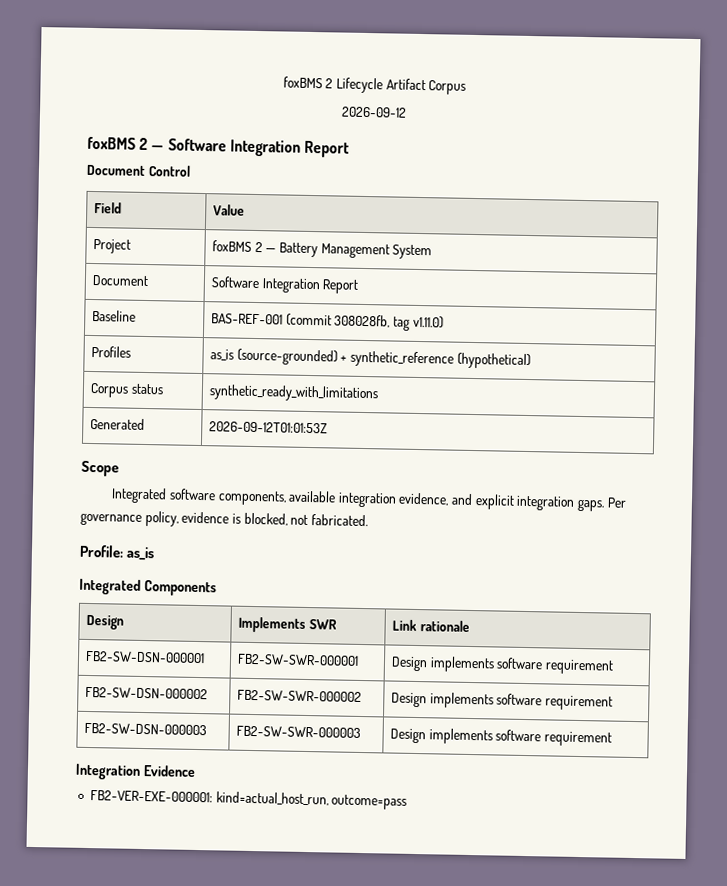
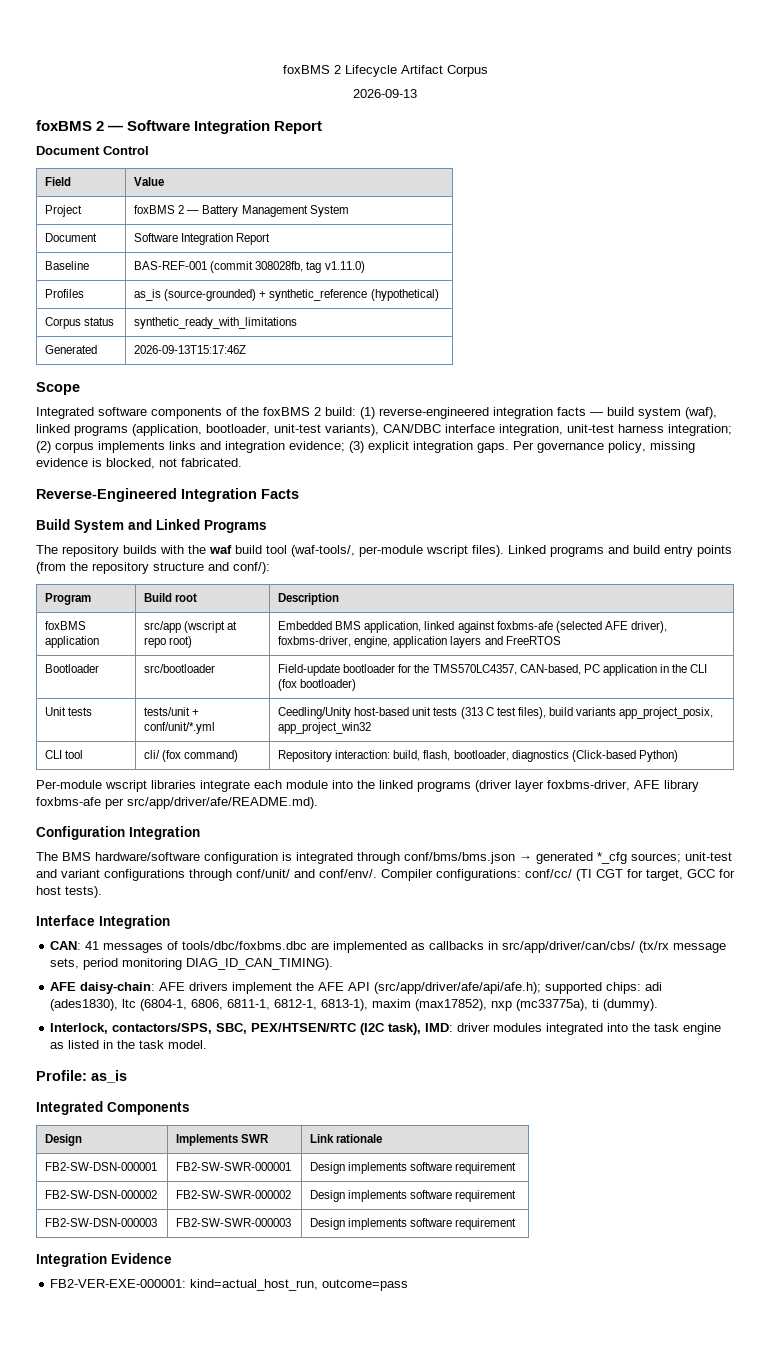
[341,106,407,118] 2026-09-12 -> [353,89,417,98] 2026-09-13
[209,421,329,434] 2026-09-12T01:01:53Z -> [134,345,247,354] 2026-09-13T15:17:46Z
[217,490,474,508] components, available integration evidence, and -> [151,407,717,419] [36,424,732,436] [36,441,364,453] components of the foxBMS 2 build: (1) reverse-engineered integration facts — build system (waf), linked programs (application, bootloader, unit-test variants), CAN/DBC interface integration, unit-test harness integration; (2) corpus implements links and integration evidence; (3)
(179, 519) none -> [650,441,695,453] missing
(368, 520) none -> [36,488,299,502] [36,519,267,533] [36,545,732,557] [36,562,270,574] [45,593,92,605] [144,593,198,602] [278,593,340,605] [45,621,87,630] [45,636,100,648] [144,621,238,633] [144,636,193,648] [278,621,667,633] [278,636,561,648] [45,664,100,673] [144,664,216,673] [278,664,708,676] [278,679,357,691] [45,707,93,716] [144,707,200,716] [144,722,216,734] [278,707,714,719] [278,722,372,734] [45,750,84,759] [144,750,239,762] [278,750,678,762] [36,780,699,792] [36,797,318,809] [36,826,200,840] [36,852,732,864] [36,869,735,881] [36,886,102,898] [36,915,170,929] [50,941,727,953] [50,958,334,970] [50,982,663,994] [50,999,659,1011] [50,1023,722,1035] [50,1040,208,1049] // Reverse-Engineered Integration Facts // Build System and Linked Programs // The repository builds with the waf build tool (waf-tools/, per-module wscript files). Linked programs and build entry points (from the repository structure and conf/): // Program | Build root | Description // foxBMS application | src/app (wscript at repo root) | Embedded BMS application, linked against foxbms-afe (selected AFE driver), foxbms-driver, engine, application layers and FreeRTOS // Bootloader | src/bootloader | Field-update bootloader for the TMS570LC4357, CAN-based, PC application in the CLI (fox bootloader) // Unit tests | tests/unit + conf/unit/*.yml | Ceedling/Unity host-based unit tests (313 C test files), build variants app_project_posix, app_project_win32 // CLI tool | cli/ (fox command) | Repository interaction: build, flash, bootloader, diagnostics (Click-based Python) // Per-module wscript libraries integrate each module into the linked programs (driver layer foxbms-driver, AFE library foxbms-afe per src/app/driver/afe/README.md). // Configuration Integration // The BMS hardware/software configuration is integrated through conf/bms/bms.json → generated *_cfg sources; unit-test and variant configurations through conf/unit/ and conf/env/. Compiler configurations: conf/cc/ (TI CGT for target, GCC for host tests). // Interface Integration // CAN: 41 messages of tools/dbc/foxbms.dbc are implemented as callbacks in src/app/driver/can/cbs/ (tx/rx message sets, period monitoring DIAG_ID_CAN_TIMING). // AFE daisy-chain: AFE drivers implement the AFE API (src/app/driver/afe/api/afe.h); supported chips: adi (ades1830), ltc (6804-1, 6806, 6811-1, 6812-1, 6813-1), maxim (max17852), nxp (mc33775a), ti (dummy). // Interlock, contactors/SPS, SBC, PEX/HTSEN/RTC (I2C task), IMD: driver modules integrated into the task engine as listed in the task model.

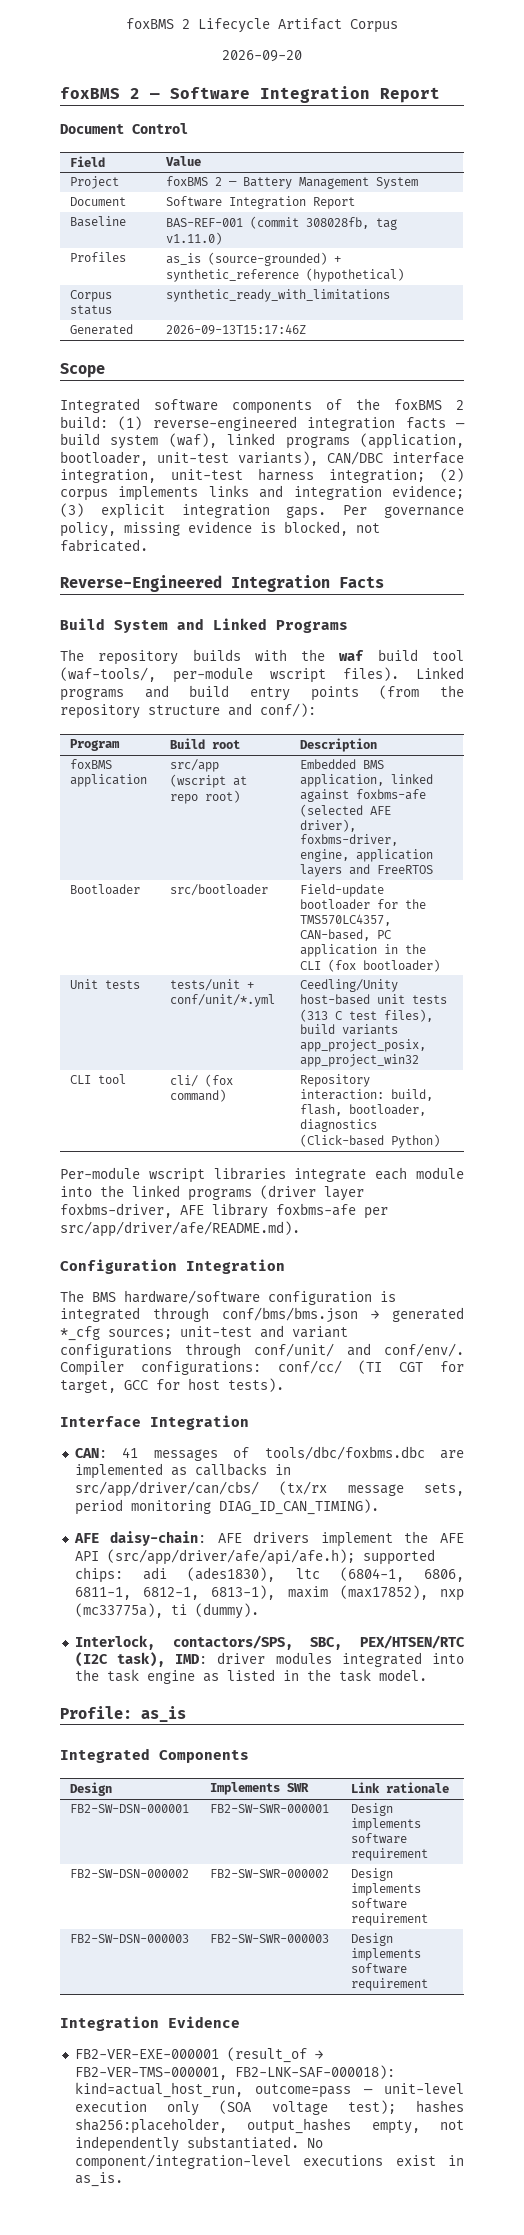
[353,89,417,98] 2026-09-13 -> [222,50,302,62] 2026-09-20
[50,1279,409,1291] FB2-VER-EXE-000001: kind=actual_host_run, outcome=pass -> [74,2047,323,2063] [74,2065,395,2080] [74,2082,464,2098] [74,2100,464,2116] [74,2118,464,2134] [74,2136,323,2152] [74,2154,464,2170] [74,2172,123,2187] FB2-VER-EXE-000001 (result_of → FB2-VER-TMS-000001, FB2-LNK-SAF-000018): kind=actual_host_run, outcome=pass — unit-level execution only (SOA voltage test); hashes sha256:placeholder, output_hashes empty, not independently substantiated. No component/integration-level executions exist in as_is.

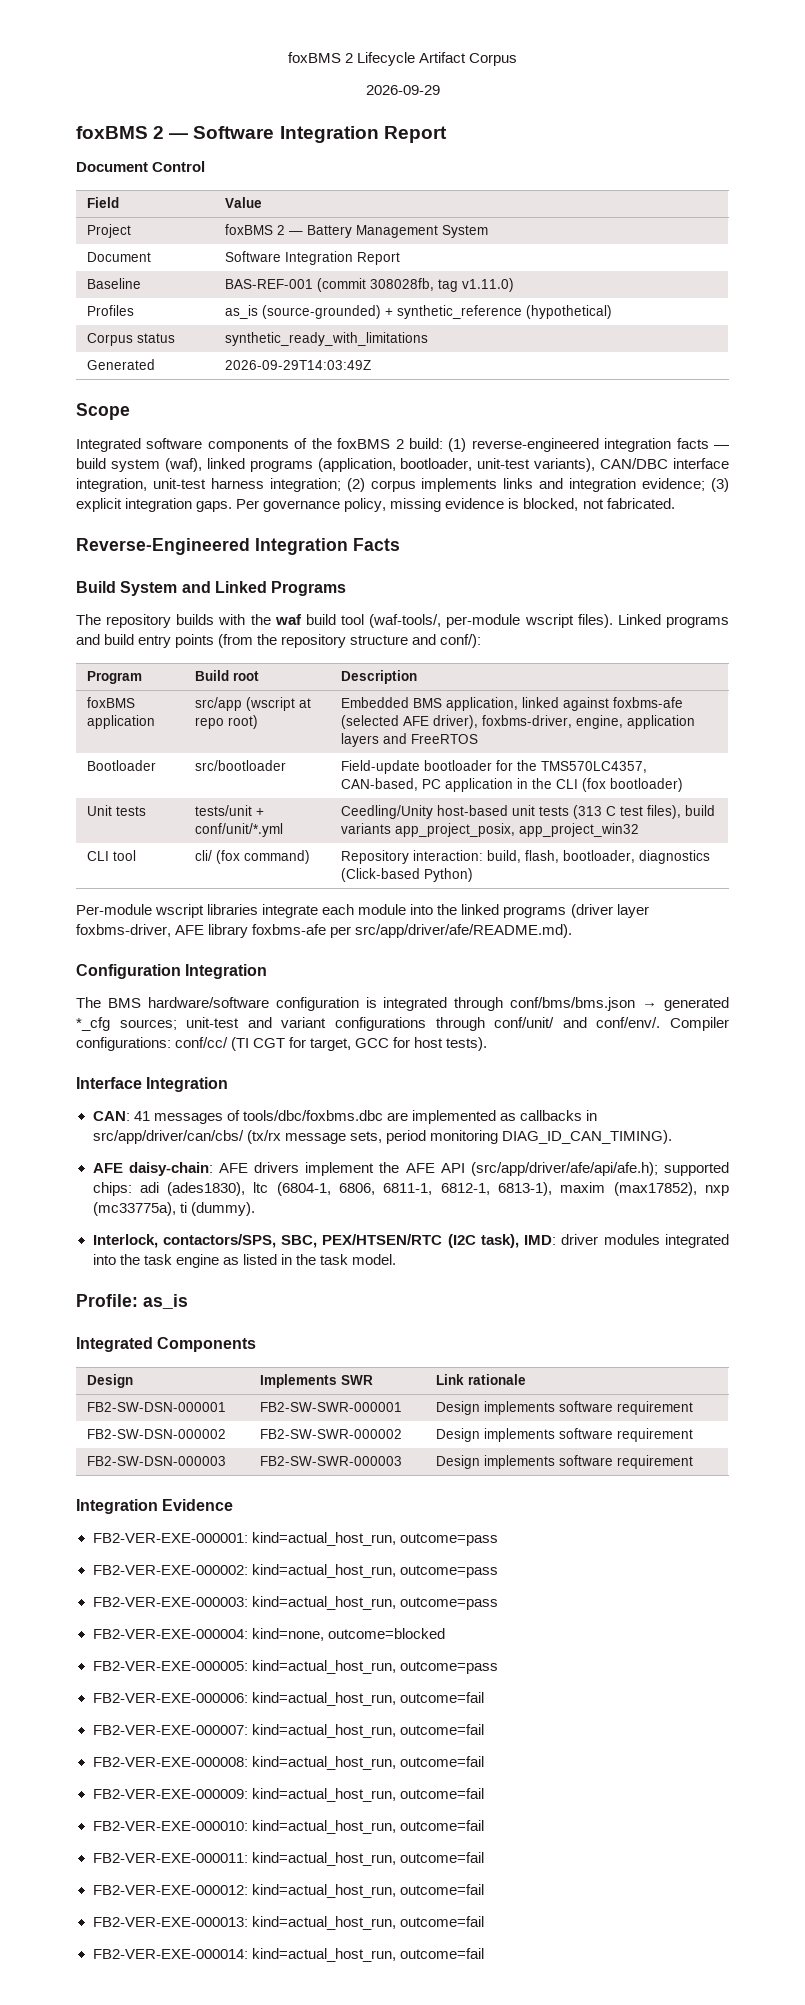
[222,50,302,62] 2026-09-20 -> [365,85,440,95] 2026-09-29
[166,324,307,335] 2026-09-13T15:17:46Z -> [224,360,371,370] 2026-09-29T14:03:49Z
[74,2047,323,2063] [74,2065,395,2080] [74,2082,464,2098] [74,2100,464,2116] [74,2118,464,2134] [74,2136,323,2152] [74,2154,464,2170] [74,2172,123,2187] FB2-VER-EXE-000001 (result_of → FB2-VER-TMS-000001, FB2-LNK-SAF-000018): kind=actual_host_run, outcome=pass — unit-level execution only (SOA voltage test); hashes sha256:placeholder, output_hashes empty, not independently substantiated. No component/integration-level executions exist in as_is. -> [92,1532,498,1546] [92,1564,498,1578] [92,1596,498,1610] [92,1628,445,1641] [92,1660,498,1674] [92,1692,484,1706] [92,1724,484,1738] [92,1756,484,1770] [92,1788,484,1802] [92,1820,484,1834] [92,1852,484,1866] [92,1884,484,1898] [92,1916,484,1930] [92,1948,484,1962] FB2-VER-EXE-000001: kind=actual_host_run, outcome=pass // FB2-VER-EXE-000002: kind=actual_host_run, outcome=pass // FB2-VER-EXE-000003: kind=actual_host_run, outcome=pass // FB2-VER-EXE-000004: kind=none, outcome=blocked // FB2-VER-EXE-000005: kind=actual_host_run, outcome=pass // FB2-VER-EXE-000006: kind=actual_host_run, outcome=fail // FB2-VER-EXE-000007: kind=actual_host_run, outcome=fail // FB2-VER-EXE-000008: kind=actual_host_run, outcome=fail // FB2-VER-EXE-000009: kind=actual_host_run, outcome=fail // FB2-VER-EXE-000010: kind=actual_host_run, outcome=fail // FB2-VER-EXE-000011: kind=actual_host_run, outcome=fail // FB2-VER-EXE-000012: kind=actual_host_run, outcome=fail // FB2-VER-EXE-000013: kind=actual_host_run, outcome=fail // FB2-VER-EXE-000014: kind=actual_host_run, outcome=fail

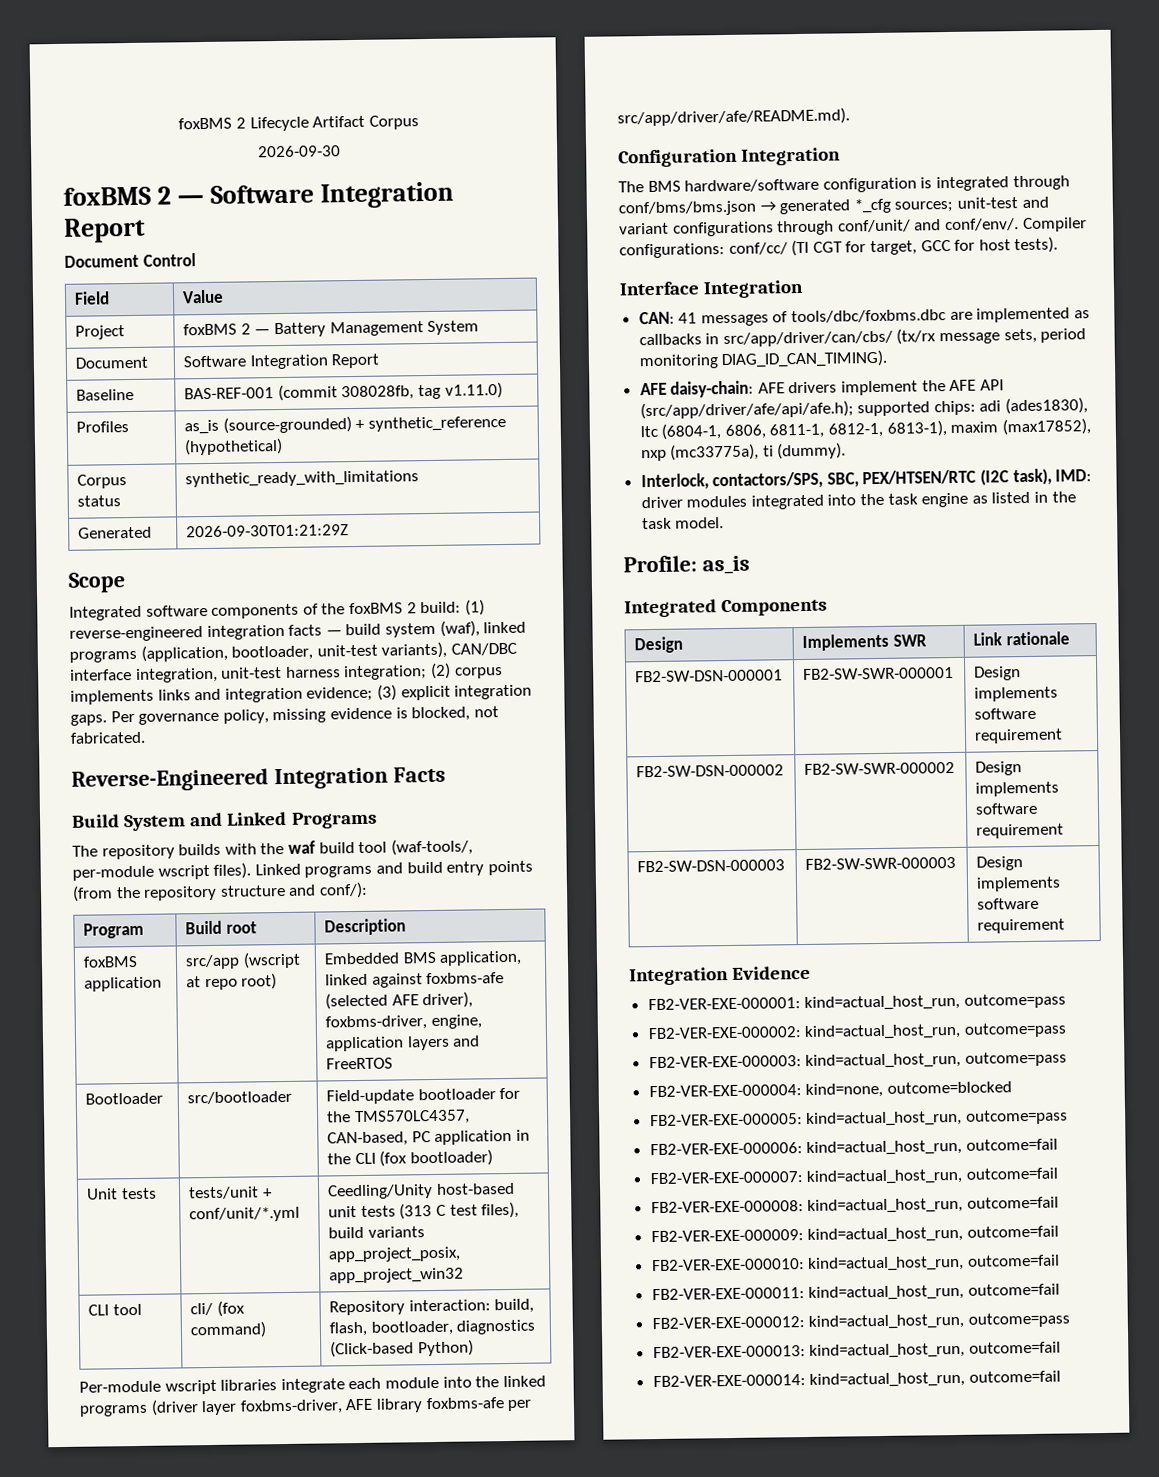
[365,85,440,95] 2026-09-29 -> [258,145,341,158] 2026-09-30
[224,360,371,370] 2026-09-29T14:03:49Z -> [186,524,350,538] 2026-09-30T01:21:29Z
[399,1884,484,1895] outcome=fail -> [967,1312,1070,1328] outcome=pass

